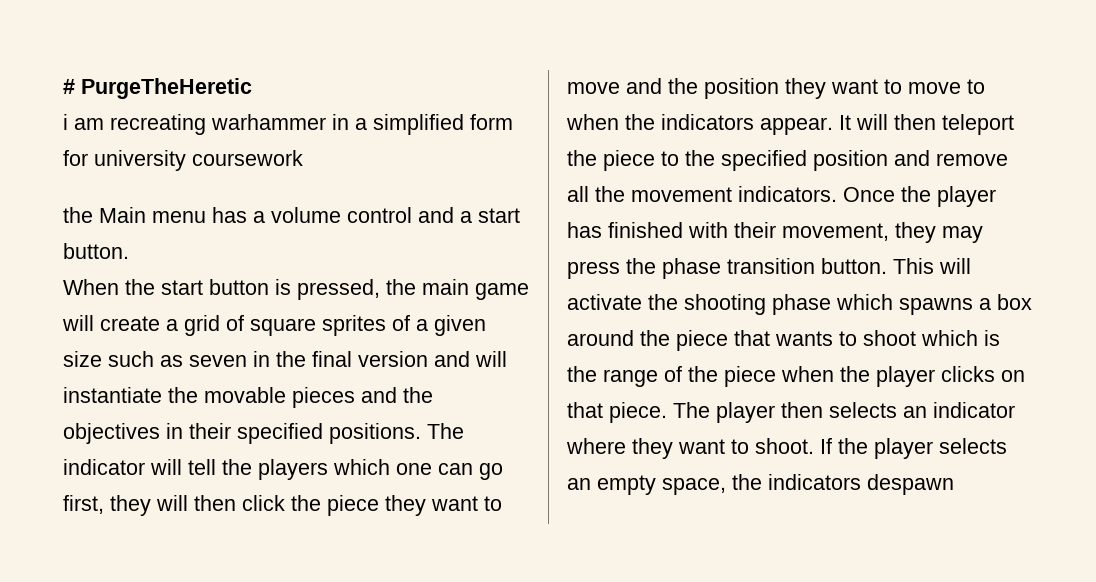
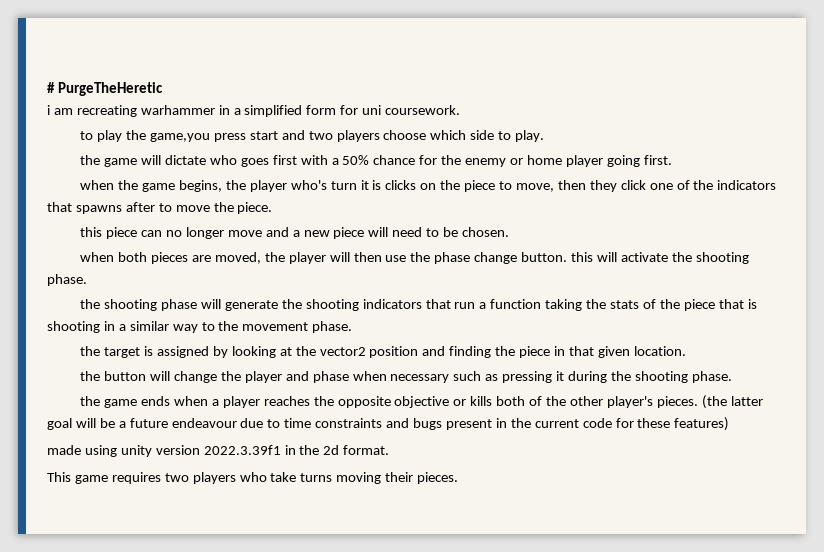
[94,150,303,171] [63,207,520,223] [63,243,129,259] [63,279,529,300] [62,315,486,336] [63,351,507,367] [63,387,433,408] [63,423,464,444] [63,459,503,480] [63,495,502,516] [567,78,985,99] [566,114,1014,135] [567,150,1008,171] [567,186,996,207] [567,222,983,243] [567,258,971,279] [567,294,1032,315] [567,330,1000,351] [567,366,1025,387] [567,402,1015,423] [566,438,1007,459] [567,474,954,495] university coursework // the Main menu has a volume control and a start button. // When the start button is pressed, the main game will create a grid of square sprites of a given size such as seven in the final version and will instantiate the movable pieces and the objectives in their specified positions. The indicator will tell the players which one can go first, they will then click the piece they want to move and the position they want to move to when the indicators appear. It will then teleport the piece to the specified position and remove all the movement indicators. Once the player has finished with their movement, they may press the phase transition button. This will activate the shooting phase which spawns a box around the piece that wants to shoot which is the range of the piece when the player clicks on that piece. The player then selects an indicator where they want to shoot. If the player selects an empty space, the indicators despawn -> [362,105,461,115] [80,130,545,142] [80,155,672,167] [80,180,777,192] [47,202,273,214] [80,227,510,239] [80,252,749,264] [47,274,87,286] [80,299,757,311] [47,321,353,333] [80,346,686,358] [80,371,732,383] [80,395,763,409] [47,417,730,431] [47,445,390,457] [47,472,459,484] uni coursework. // to play the game,you press start and two players choose which side to play. // the game will dictate who goes first with a 50% chance for the enemy or home player going first. // when the game begins, the player who's turn it is clicks on the piece to move, then they click one of the indicators that spawns after to move the piece. // this piece can no longer move and a new piece will need to be chosen. // when both pieces are moved, the player will then use the phase change button. this will activate the shooting phase. // the shooting phase will generate the shooting indicators that run a function taking the stats of the piece that is shooting in a similar way to the movement phase. // the target is assigned by looking at the vector2 position and finding the piece in that given location. // the button will change the player and phase when necessary such as pressing it during the shooting phase. // the game ends when a player reaches the opposite objective or kills both of the other player's pieces. (the latter goal will be a future endeavour due to time constraints and bugs present in the current code for these features) // made using unity version 2022.3.39f1 in the 2d format. // This game requires two players who take turns moving their pieces.

